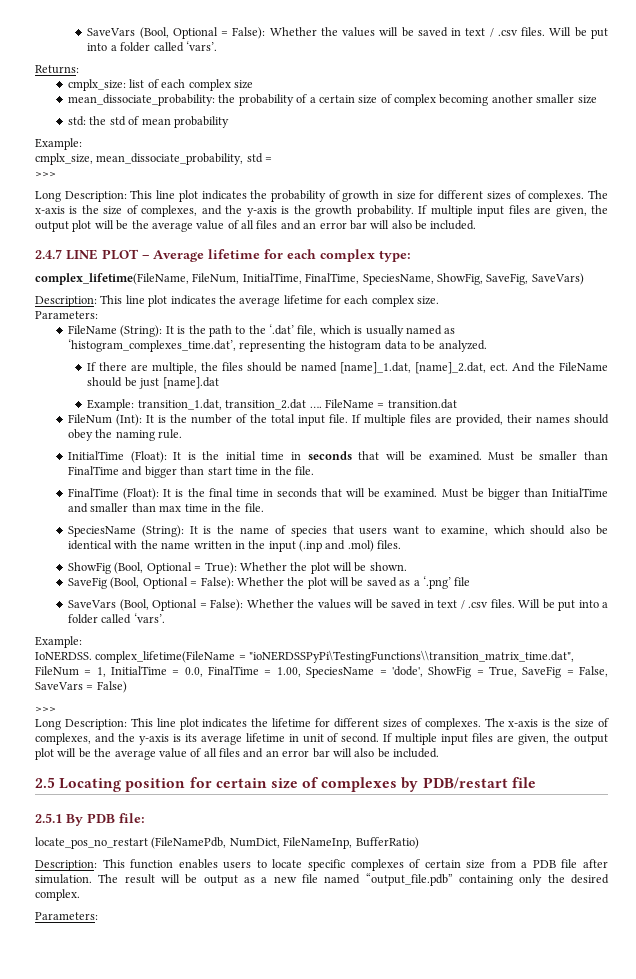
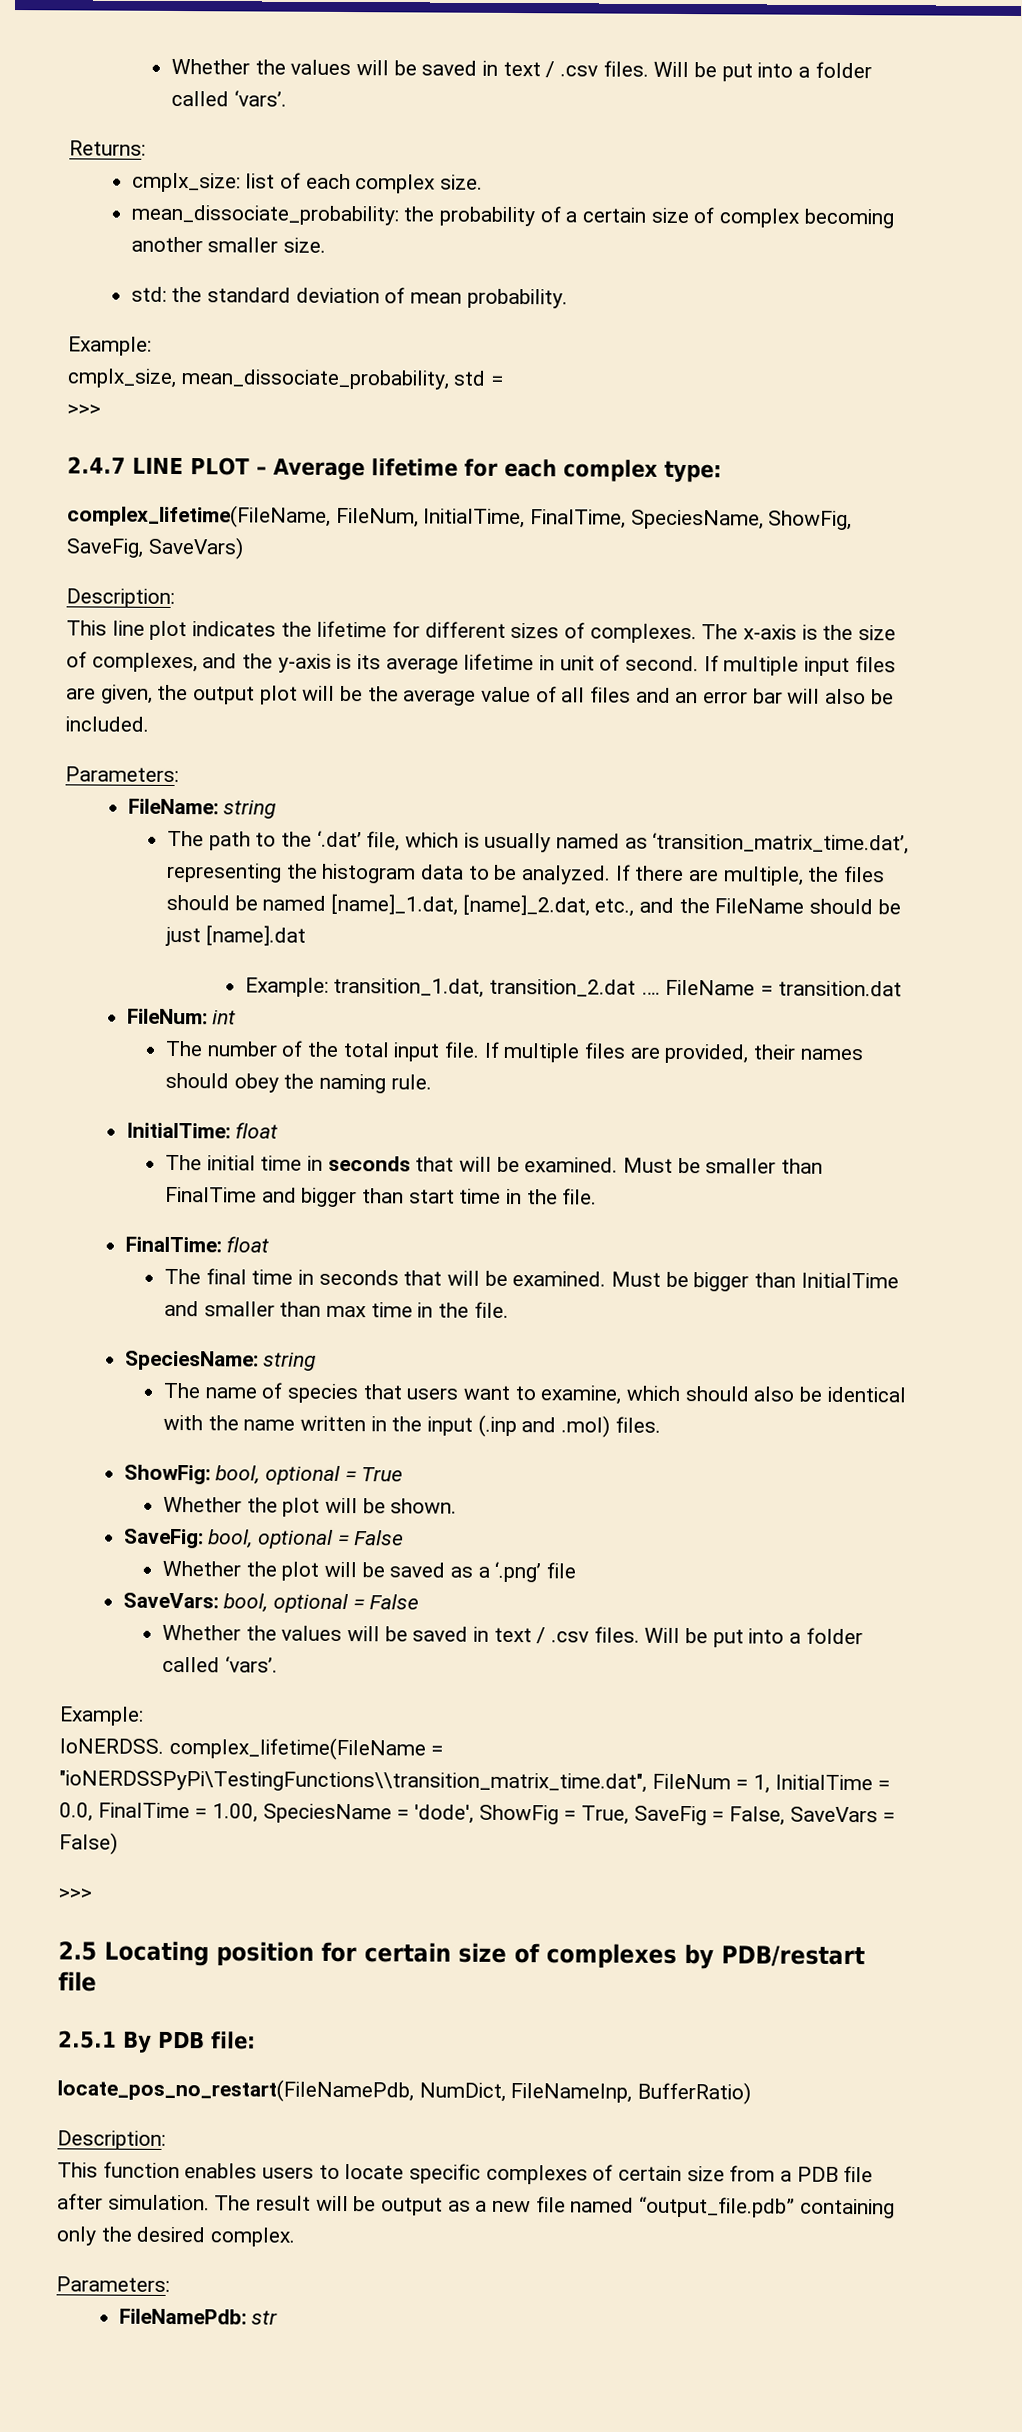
[87,27,266,39] SaveVars (Bool, Optional = False): -> (170, 66) none
[233,80,253,89] size -> [439,174,483,190] size.
[577,95,597,104] size -> [282,237,326,253] size.
[109,116,126,126] std -> [206,287,380,304] standard deviation
[173,116,229,128] probability -> [466,288,568,309] probability.
[35,190,608,202] [35,205,608,217] [35,220,477,232] // Long Description: This line plot indicates the probability of growth in size for different sizes of complexes. The x-axis is the size of complexes, and the y-axis is the growth probability. If multiple input files are given, the output plot will be the average value of all files and an error bar will also be included. -> (101, 410) none
[100,295,440,307] [35,311,98,319] [68,324,456,337] [68,339,487,352] [87,362,608,374] [87,377,219,389] [87,399,457,411] [68,414,609,426] [68,429,183,441] [68,451,608,463] [68,466,315,478] [68,488,609,500] [68,503,264,513] [68,525,608,537] [68,540,402,552] [68,562,407,574] [68,576,471,589] [68,599,608,611] [68,613,165,624] [35,636,82,648] [35,650,575,663] [35,666,609,678] [35,681,127,693] [35,707,56,712] [35,719,127,730] This line plot indicates the average lifetime for each complex size. // Parameters: // FileName (String): It is the path to the ‘.dat’ file, which is usually named as ‘histogram_complexes_time.dat’, representing the histogram data to be analyzed. // If there are multiple, the files should be named [name]_1.dat, [name]_2.dat, ect. And the FileName should be just [name].dat // Example: transition_1.dat, transition_2.dat …. FileName = transition.dat // FileNum (Int): It is the number of the total input file. If multiple files are provided, their names should obey the naming rule. // InitialTime (Float): It is the initial time in seconds that will be examined. Must be smaller than FinalTime and bigger than start time in the file. // FinalTime (Float): It is the final time in seconds that will be examined. Must be bigger than InitialTime and smaller than max time in the file. // SpeciesName (String): It is the name of species that users want to examine, which should also be identical with the name written in the input (.inp and .mol) files. // ShowFig (Bool, Optional = True): Whether the plot will be shown. // SaveFig (Bool, Optional = False): Whether the plot will be saved as a ‘.png’ file // SaveVars (Bool, Optional = False): Whether the values will be saved in text / .csv files. Will be put into a folder called ‘vars’. // Example: // IoNERDSS. complex_lifetime(FileName = "ioNERDSSPyPi\TestingFunctions\\transition_matrix_time.dat", FileNum = 1, InitialTime = 0.0, FinalTime = 1.00, SpeciesName = 'dode', ShowFig = True, SaveFig = False, SaveVars = False) // >>> // Long Description: -> (175, 598) //
(439, 753) none -> [65,766,179,783] [127,798,277,819] [166,830,910,855] [165,862,885,886] [165,893,901,917] [164,925,306,947] [244,977,902,998] [126,1008,237,1025] [164,1040,863,1064] [164,1072,432,1094] [125,1122,279,1139] [164,1154,823,1174] [164,1186,598,1208] [124,1236,270,1253] [163,1268,899,1292] [163,1300,509,1318] [124,1350,317,1371] [162,1382,906,1405] [162,1414,661,1438] [123,1464,404,1485] [162,1496,458,1517] [123,1528,405,1549] [161,1560,576,1583] [122,1592,420,1614] [161,1624,863,1648] [161,1656,278,1673] [59,1706,144,1726] [59,1736,444,1761] [59,1770,891,1794] [59,1802,896,1826] [59,1832,118,1855] [58,1888,93,1900] // Parameters: // FileName: string // The path to the ‘.dat’ file, which is usually named as ‘transition_matrix_time.dat’, representing the histogram data to be analyzed. If there are multiple, the files should be named [name]_1.dat, [name]_2.dat, etc., and the FileName should be just [name].dat // Example: transition_1.dat, transition_2.dat …. FileName = transition.dat // FileNum: int // The number of the total input file. If multiple files are provided, their names should obey the naming rule. // InitialTime: float // The initial time in seconds that will be examined. Must be smaller than FinalTime and bigger than start time in the file. // FinalTime: float // The final time in seconds that will be examined. Must be bigger than InitialTime and smaller than max time in the file. // SpeciesName: string // The name of species that users want to examine, which should also be identical with the name written in the input (.inp and .mol) files. // ShowFig: bool, optional = True // Whether the plot will be shown. // SaveFig: bool, optional = False // Whether the plot will be saved as a ‘.png’ file // SaveVars: bool, optional = False // Whether the values will be saved in text / .csv files. Will be put into a folder called ‘vars’. // Example: // IoNERDSS. complex_lifetime(FileName = "ioNERDSSPyPi\TestingFunctions\\transition_matrix_time.dat", FileNum = 1, InitialTime = 0.0, FinalTime = 1.00, SpeciesName = 'dode', ShowFig = True, SaveFig = False, SaveVars = False) // >>>
[35,837,227,849] locate_pos_no_restart (FileNamePdb, -> [57,2078,414,2103] locate_pos_no_restart(FileNamePdb,
(97, 865) none -> (166, 2140) //
(98, 916) none -> [118,2308,279,2325] // FileNamePdb: str

